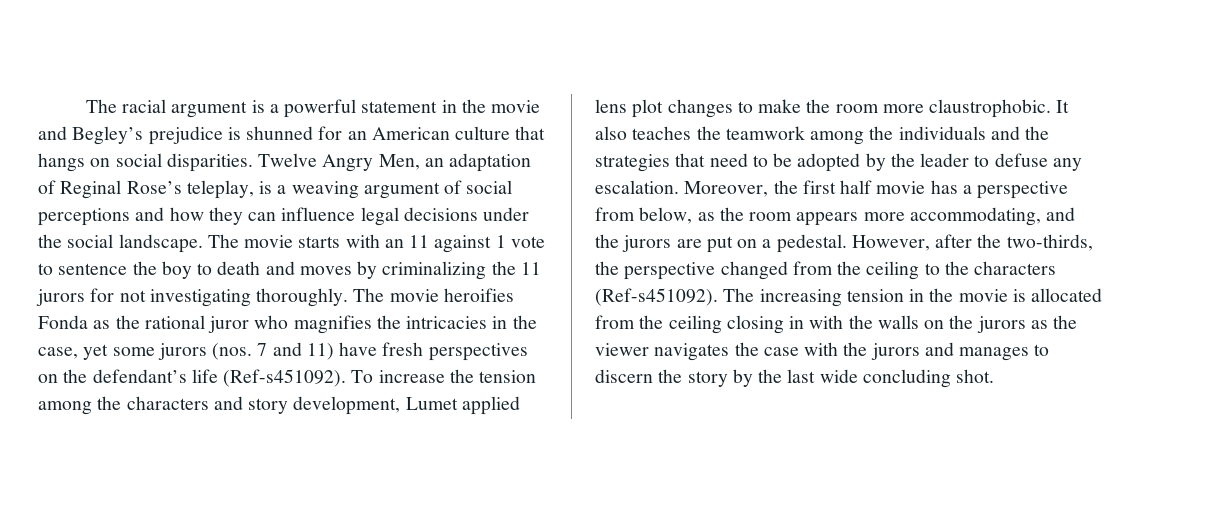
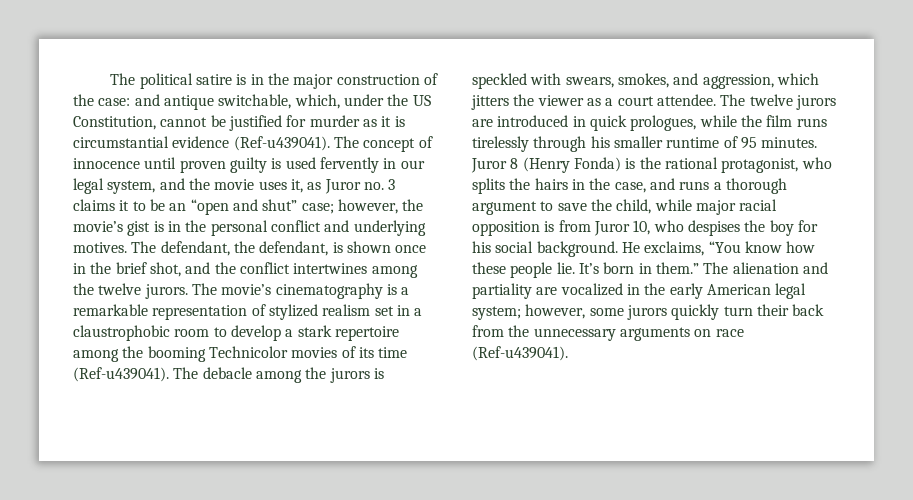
[85,99,541,118] [38,126,546,145] [38,153,532,172] [38,180,513,199] [38,207,530,226] [38,234,545,253] [38,261,541,280] [36,288,514,307] [38,315,537,334] [38,342,528,361] [38,369,537,387] [38,396,520,415] [595,99,1070,118] [595,126,1050,145] [595,153,1082,172] [595,180,1069,199] [595,207,1076,226] [595,234,1093,253] [595,261,1057,280] [595,288,1103,307] [595,315,1078,334] [595,342,1050,361] [595,369,995,388] The racial argument is a powerful statement in the movie and Begley’s prejudice is shunned for an American culture that hangs on social disparities. Twelve Angry Men, an adaptation of Reginal Rose’s teleplay, is a weaving argument of social perceptions and how they can influence legal decisions under the social landscape. The movie starts with an 11 against 1 vote to sentence the boy to death and moves by criminalizing the 11 jurors for not investigating thoroughly. The movie heroifies Fonda as the rational juror who magnifies the intricacies in the case, yet some jurors (nos. 7 and 11) have fresh perspectives on the defendant’s life (Ref-s451092). To increase the tension among the characters and story development, Lumet applied lens plot changes to make the room more claustrophobic. It also teaches the teamwork among the individuals and the strategies that need to be adopted by the leader to defuse any escalation. Moreover, the first half movie has a perspective from below, as the room appears more accommodating, and the jurors are put on a pedestal. However, after the two-thirds, the perspective changed from the ceiling to the characters (Ref-s451092). The increasing tension in the movie is allocated from the ceiling closing in with the walls on the jurors as the viewer navigates the case with the jurors and manages to discern the story by the last wide concluding shot. -> [110,73,438,89] [73,94,431,110] [73,115,405,131] [73,136,433,152] [73,157,425,173] [73,178,396,194] [73,199,424,215] [73,220,426,236] [73,241,427,256] [73,262,418,278] [73,283,410,299] [73,304,423,320] [73,325,399,341] [73,346,408,362] [73,367,384,383] [472,73,819,89] [471,94,836,110] [472,115,827,131] [472,136,818,152] [471,157,832,173] [472,178,787,194] [472,199,778,215] [472,220,818,236] [472,241,816,257] [472,262,828,278] [472,283,807,299] [472,304,825,320] [472,325,744,341] [472,346,568,361] The political satire is in the major construction of the case: and antique switchable, which, under the US Constitution, cannot be justified for murder as it is circumstantial evidence (Ref-u439041). The concept of innocence until proven guilty is used fervently in our legal system, and the movie uses it, as Juror no. 3 claims it to be an “open and shut” case; however, the movie’s gist is in the personal conflict and underlying motives. The defendant, the defendant, is shown once in the brief shot, and the conflict intertwines among the twelve jurors. The movie’s cinematography is a remarkable representation of stylized realism set in a claustrophobic room to develop a stark repertoire among the booming Technicolor movies of its time (Ref-u439041). The debacle among the jurors is speckled with swears, smokes, and aggression, which jitters the viewer as a court attendee. The twelve jurors are introduced in quick prologues, while the film runs tirelessly through his smaller runtime of 95 minutes. Juror 8 (Henry Fonda) is the rational protagonist, who splits the hairs in the case, and runs a thorough argument to save the child, while major racial opposition is from Juror 10, who despises the boy for his social background. He exclaims, “You know how these people lie. It’s born in them.” The alienation and partiality are vocalized in the early American legal system; however, some jurors quickly turn their back from the unnecessary arguments on race (Ref-u439041).

